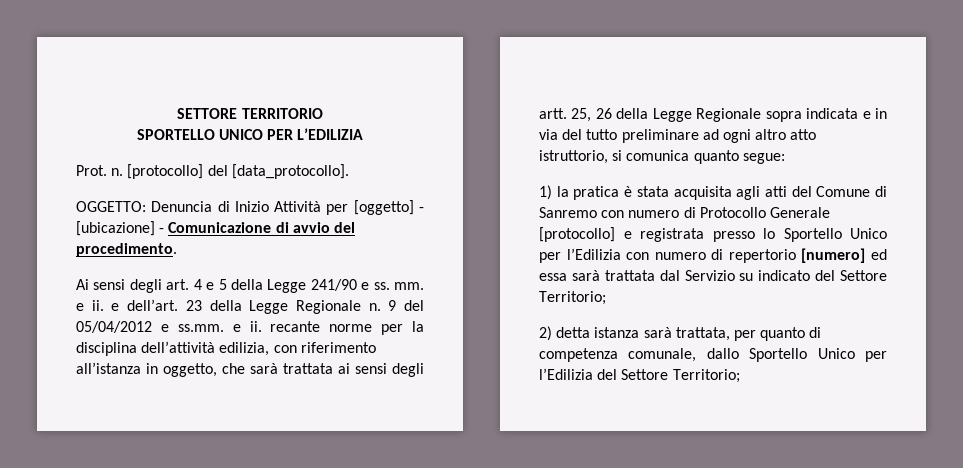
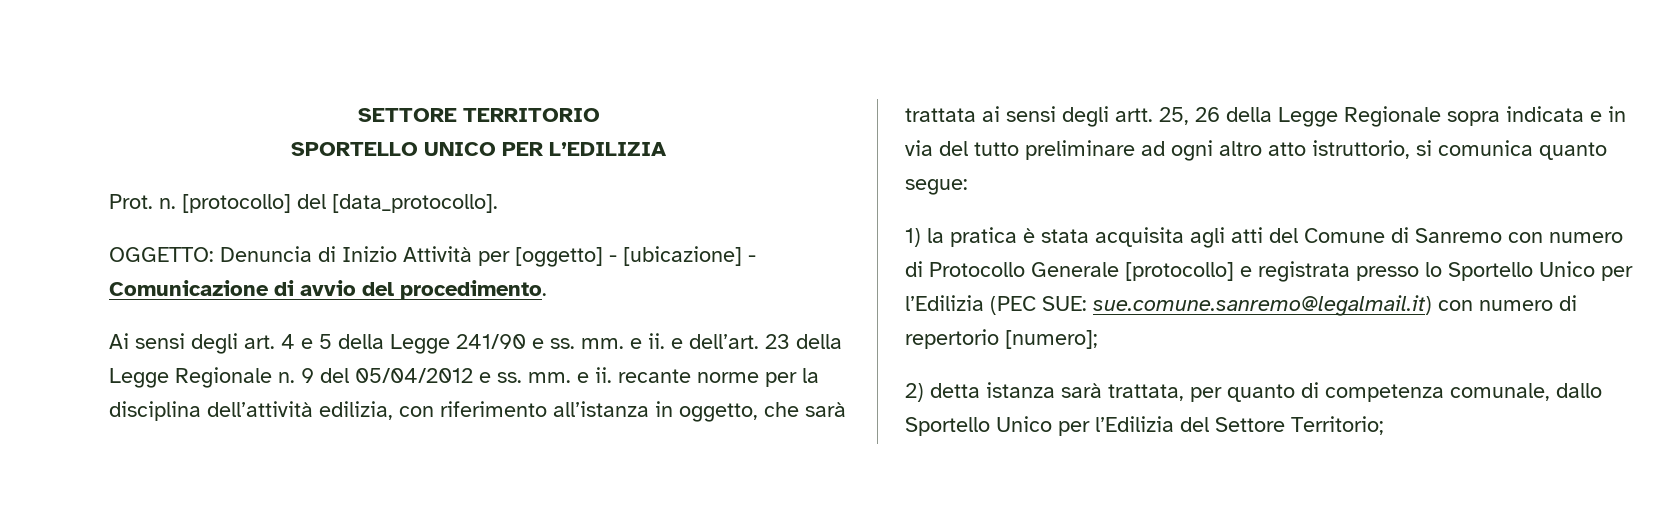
[177,324,224,332] ss.mm. -> [497,372,571,383] ss. mm.
(621, 254) none -> [990,295,1432,316] (PEC SUE: sue.comune.sanremo@legalmail.it)
[801,248,887,263] [539,270,887,281] [539,291,606,305] [numero] ed essa sarà trattata dal Servizio su indicato del Settore Territorio; -> [1005,330,1098,349] [numero];

